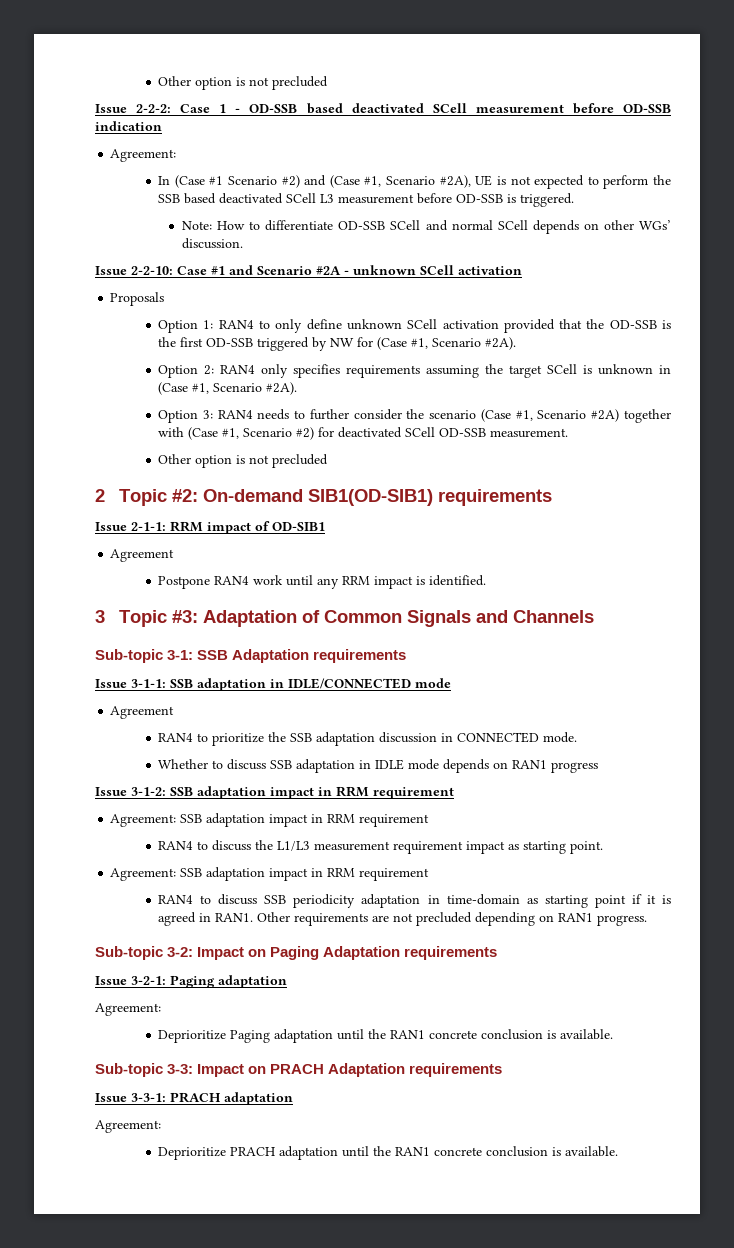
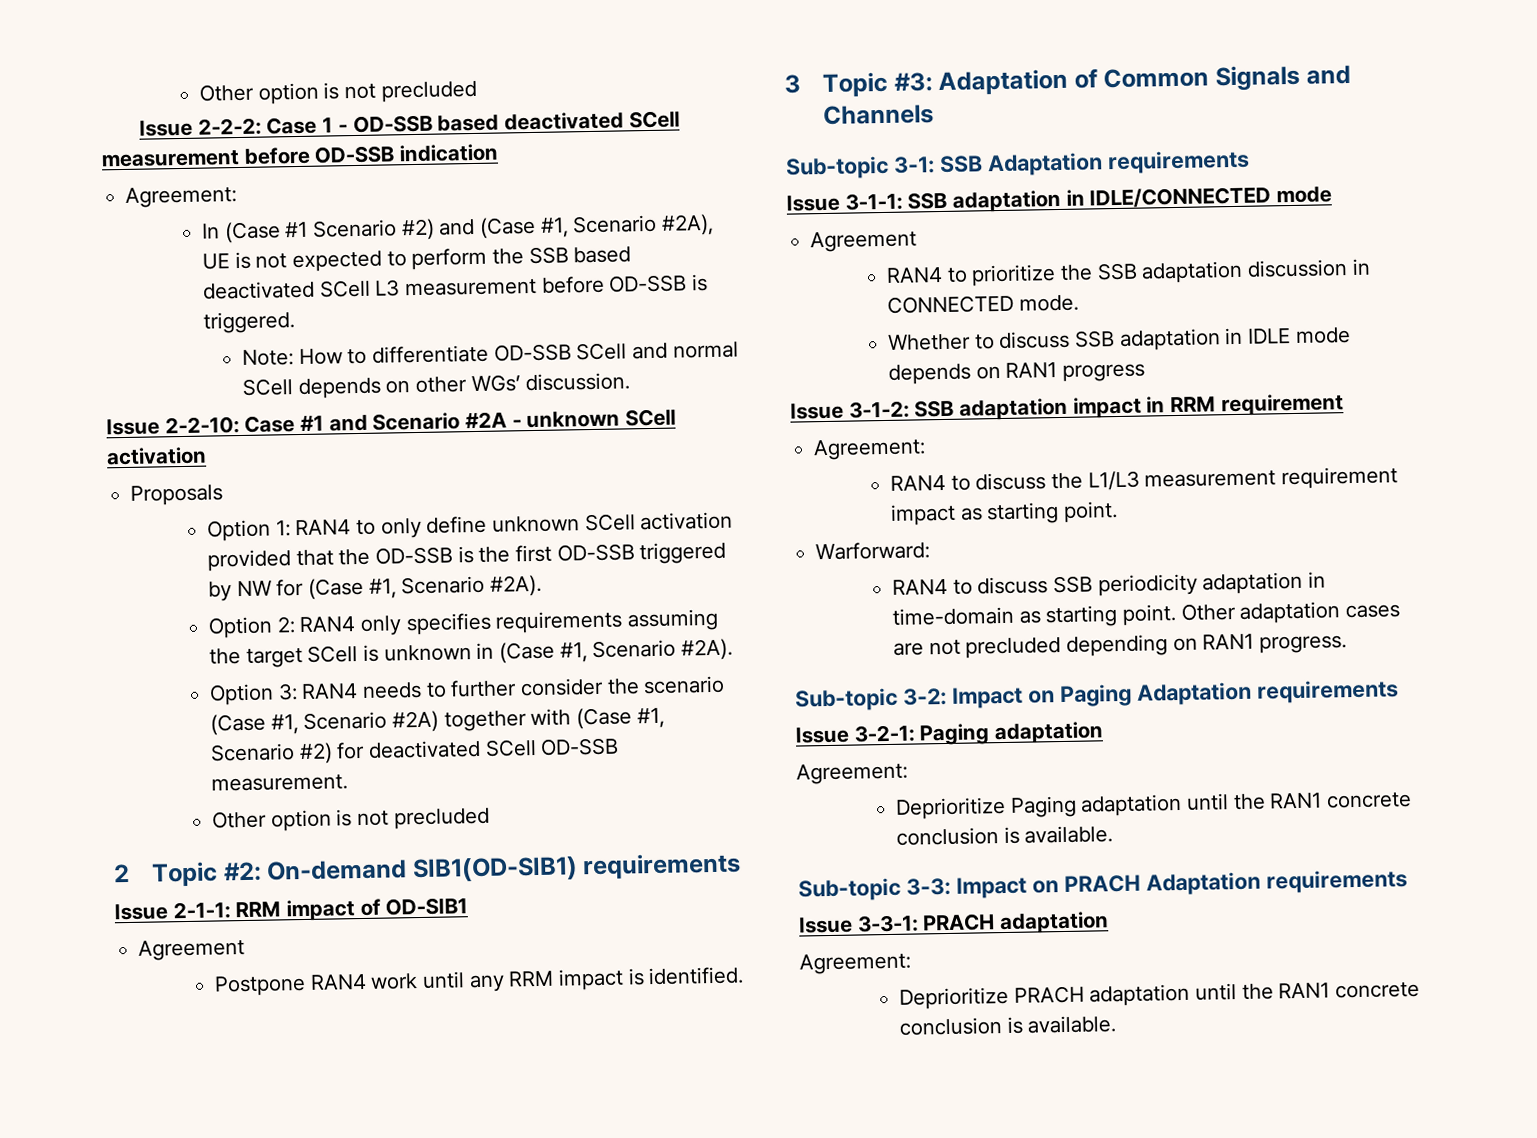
[180,813,430,827] SSB adaptation impact in RRM requirement -> (927, 449) none
[110,867,430,881] Agreement: SSB adaptation impact in RRM requirement -> [815,541,931,561] Warforward:
[594,894,672,908] [158,912,369,926] point if it is agreed in RAN1. Other requirements -> [1121,601,1400,626] point. Other adaptation cases

